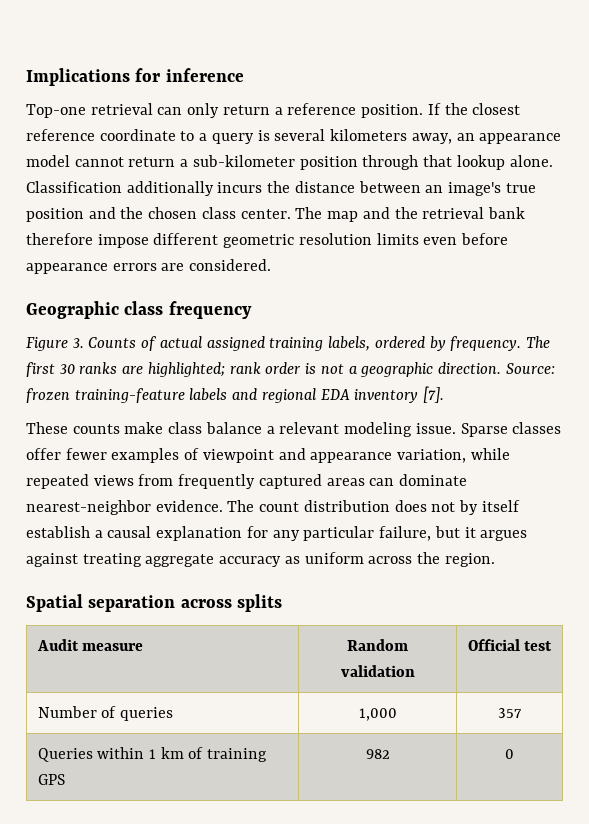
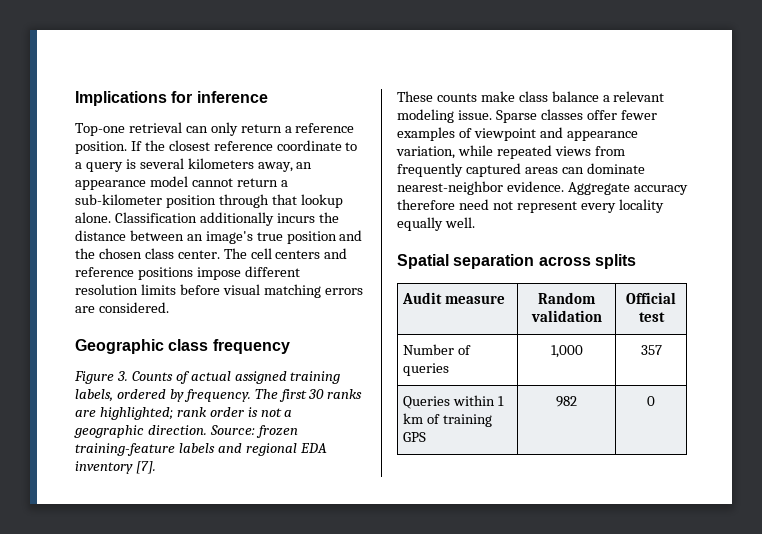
[327,207,525,222] [26,233,93,245] map and the retrieval bank therefore -> [250,248,348,259] [75,267,193,280] cell centers and reference positions
[223,234,295,248] geometric -> (300, 271) none
[423,233,509,245] [26,263,108,274] even before appearance -> [179,284,321,298] before visual matching
[227,500,520,515] [26,526,528,541] [26,552,495,567] The count distribution does not by itself establish a causal explanation for any particular failure, but it argues against treating aggregate accuracy as uniform across the region. -> [567,182,688,195] [397,199,664,213] [397,217,475,231] Aggregate accuracy therefore need not represent every locality equally well.

